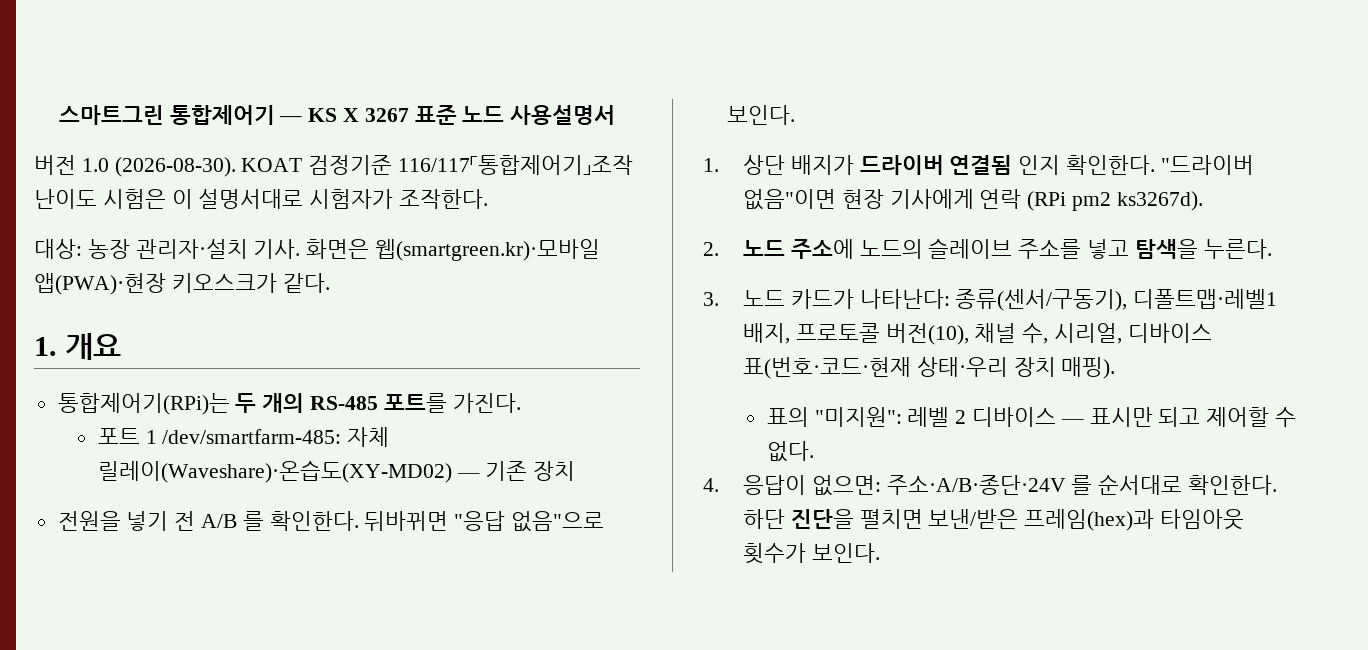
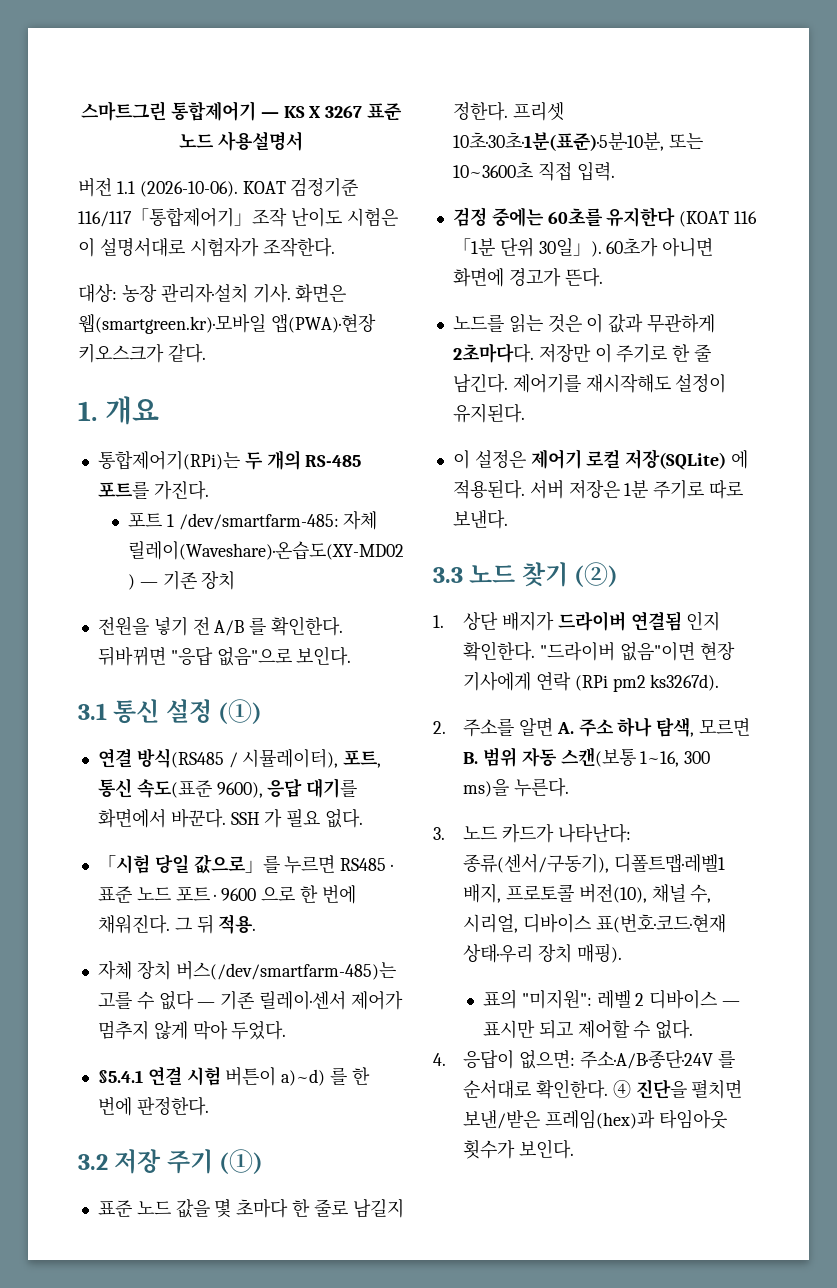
[81,157,236,177] 1.0 (2026-08-30). -> [116,181,238,197] 1.1 (2026-10-06).
(795, 115) none -> [78,699,263,724] [97,748,382,768] [97,778,358,798] [97,808,364,828] [97,854,394,874] [97,885,356,904] [97,914,257,934] [97,960,396,980] [97,990,403,1010] [97,1020,287,1040] [97,1066,370,1086] [97,1096,209,1116] [78,1149,264,1174] [97,1198,404,1218] [452,101,564,121] [452,132,703,151] [452,162,615,181] [452,207,758,227] [452,238,714,257] [452,267,603,287] [452,313,716,333] [452,343,712,363] [452,373,727,393] [452,403,525,423] [452,449,749,470] [452,479,744,499] [452,509,508,529] [433,562,619,587] // 3.1 통신 설정 (①) // 연결 방식(RS485 / 시뮬레이터), 포트, 통신 속도(표준 9600), 응답 대기를 화면에서 바꾼다. SSH 가 필요 없다. // 「시험 당일 값으로」를 누르면 RS485 · 표준 노드 포트 · 9600 으로 한 번에 채워진다. 그 뒤 적용. // 자체 장치 버스(/dev/smartfarm-485)는 고를 수 없다 — 기존 릴레이·센서 제어가 멈추지 않게 막아 두었다. // §5.4.1 연결 시험 버튼이 a)~d) 를 한 번에 판정한다. // 3.2 저장 주기 (①) // 표준 노드 값을 몇 초마다 한 줄로 남길지 정한다. 프리셋 10초·30초·1분(표준)·5분·10분, 또는 10~3600초 직접 입력. // 검정 중에는 60초를 유지한다 (KOAT 116「1분 단위 30일」). 60초가 아니면 화면에 경고가 뜬다. // 노드를 읽는 것은 이 값과 무관하게 2초마다다. 저장만 이 주기로 한 줄 남긴다. 제어기를 재시작해도 설정이 유지된다. // 이 설정은 제어기 로컬 저장(SQLite) 에 적용된다. 서버 저장은 1분 주기로 따로 보낸다. // 3.3 노드 찾기 (②)
[743,238,1198,259] 노드 주소에 노드의 슬레이브 주소를 넣고 탐색을 -> [463,717,751,737] [463,747,711,767] [463,779,510,797] 주소를 알면 A. 주소 하나 탐색, 모르면 B. 범위 자동 스캔(보통 1~16, 300 ms)을
[743,509,786,529] 하단 -> [612,1080,631,1098] ④

